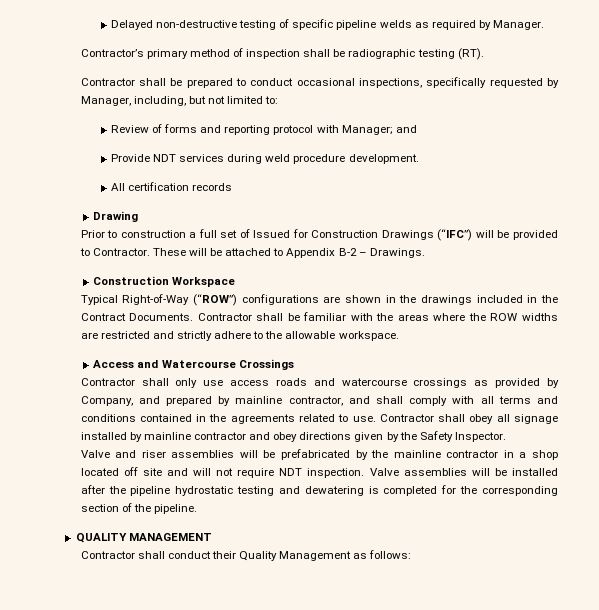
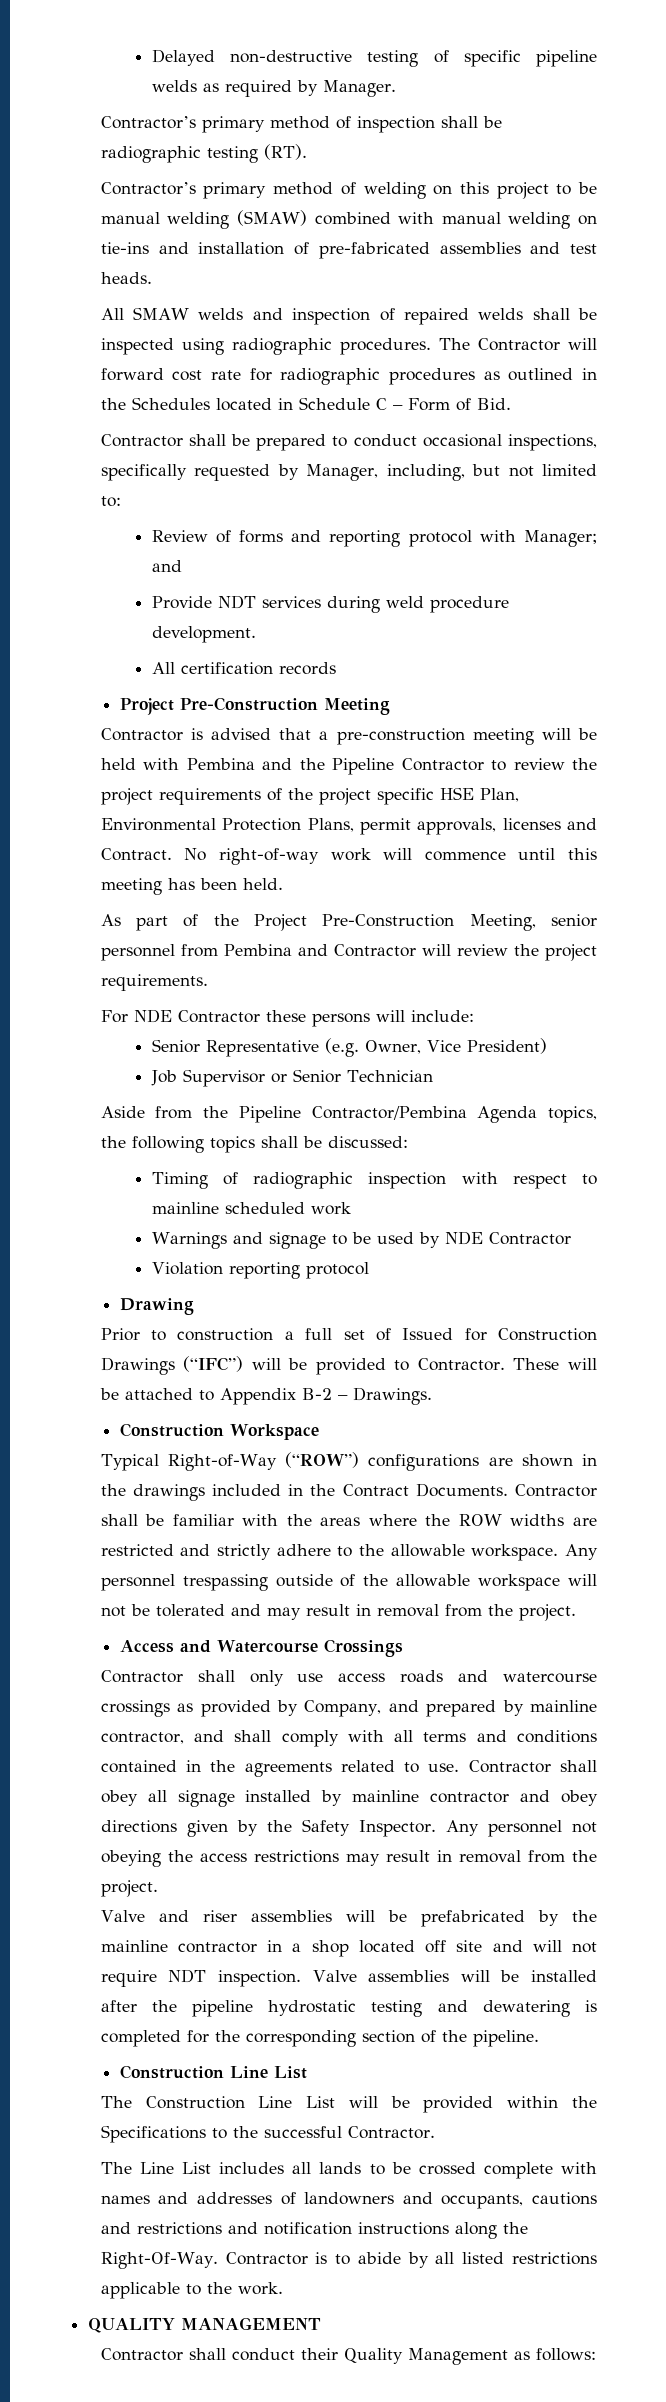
(484, 54) none -> [100,182,597,199] [100,210,597,229] [100,242,597,259] [100,272,152,284] [100,307,598,325] [100,338,597,355] [100,368,597,385] [100,397,511,411] // Contractor’s primary method of welding on this project to be manual welding (SMAW) combined with manual welding on tie-ins and installation of pre-fabricated assemblies and test heads. // All SMAW welds and inspection of repaired welds shall be inspected using radiographic procedures. The Contractor will forward cost rate for radiographic procedures as outlined in the Schedules located in Schedule C – Form of Bid.
(233, 187) none -> [120,697,391,715] [100,728,597,745] [100,758,597,775] [100,787,519,805] [100,818,597,835] [100,848,597,865] [100,878,283,895] [100,914,597,931] [100,944,597,961] [100,974,208,991] [100,1009,474,1027] [151,1038,547,1057] [150,1069,433,1087] [100,1106,597,1123] [100,1136,408,1153] [151,1172,597,1189] [151,1202,351,1215] [151,1231,571,1249] [151,1262,369,1279] // Project Pre-Construction Meeting // Contractor is advised that a pre-construction meeting will be held with Pembina and the Pipeline Contractor to review the project requirements of the project specific HSE Plan, Environmental Protection Plans, permit approvals, licenses and Contract. No right-of-way work will commence until this meeting has been held. // As part of the Project Pre-Construction Meeting, senior personnel from Pembina and Contractor will review the project requirements. // For NDE Contractor these persons will include: // Senior Representative (e.g. Owner, Vice President) // Job Supervisor or Senior Technician // Aside from the Pipeline Contractor/Pembina Agenda topics, the following topics shall be discussed: // Timing of radiographic inspection with respect to mainline scheduled work // Warnings and signage to be used by NDE Contractor // Violation reporting protocol
(399, 336) none -> [565,1544,598,1560] [100,1574,597,1591] [100,1604,576,1621] Any personnel trespassing outside of the allowable workspace will not be tolerated and may result in removal from the project.
(506, 437) none -> [445,1820,597,1837] [100,1850,597,1867] [100,1880,158,1897] Any personnel not obeying the access restrictions may result in removal from the project.
(197, 509) none -> [120,2065,308,2079] [100,2096,597,2113] [100,2125,435,2143] [100,2162,597,2179] [100,2192,597,2209] [100,2222,528,2239] [100,2252,597,2269] [100,2282,283,2299] // Construction Line List // The Construction Line List will be provided within the Specifications to the successful Contractor. // The Line List includes all lands to be crossed complete with names and addresses of landowners and occupants, cautions and restrictions and notification instructions along the Right-Of-Way. Contractor is to abide by all listed restrictions applicable to the work.

